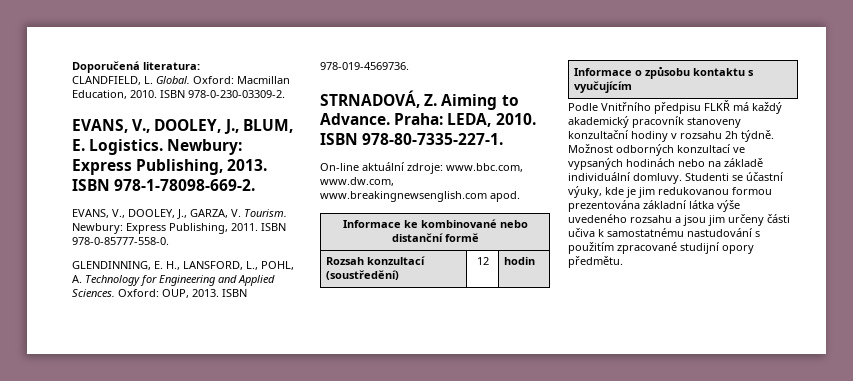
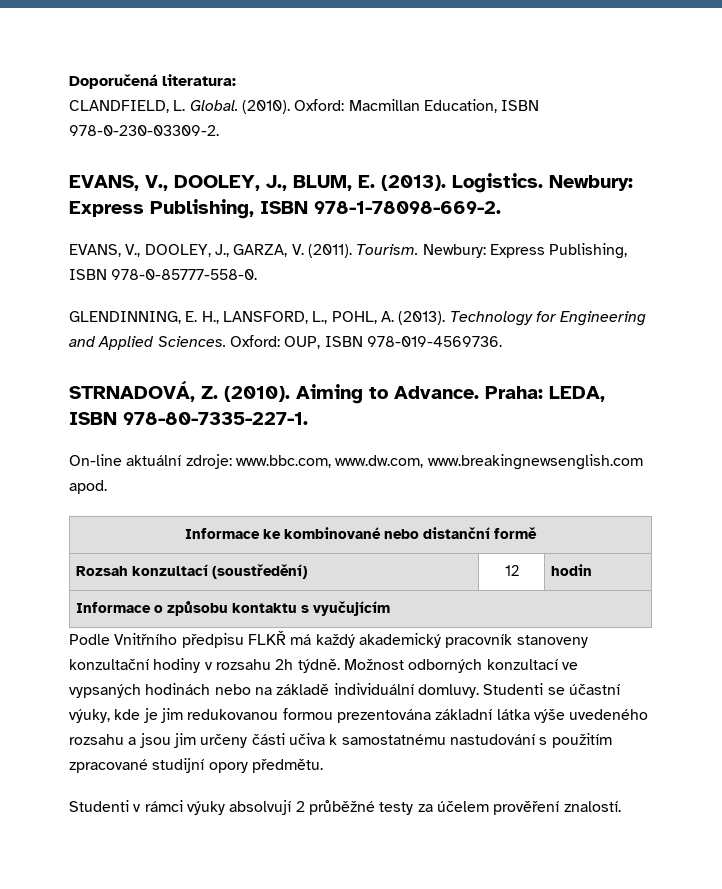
(190, 80) none -> [241,100,290,114] (2010).
[130,90,157,98] 2010. -> (497, 106) none
(85, 145) none -> [381,175,446,191] (2013).
[227,159,268,171] 2013. -> (254, 209) none
(241, 213) none -> [307,244,352,258] (2011).
[231,223,258,231] 2011. -> (628, 251) none
(82, 279) none -> [398,311,446,325] (2013).
[192,289,219,297] 2013. -> (321, 342) none
(438, 100) none -> [224,386,290,402] (2010).
[495,113,536,125] 2010. -> (605, 394) none
(623, 262) none -> [69,800,621,815] // Studenti v rámci výuky absolvují 2 průběžné testy za účelem prověření znalostí.

